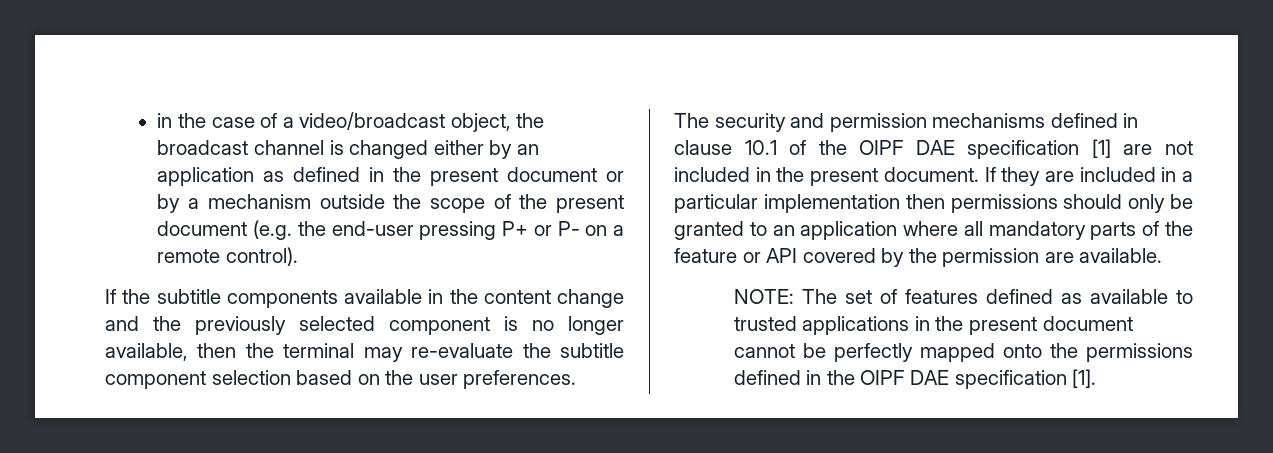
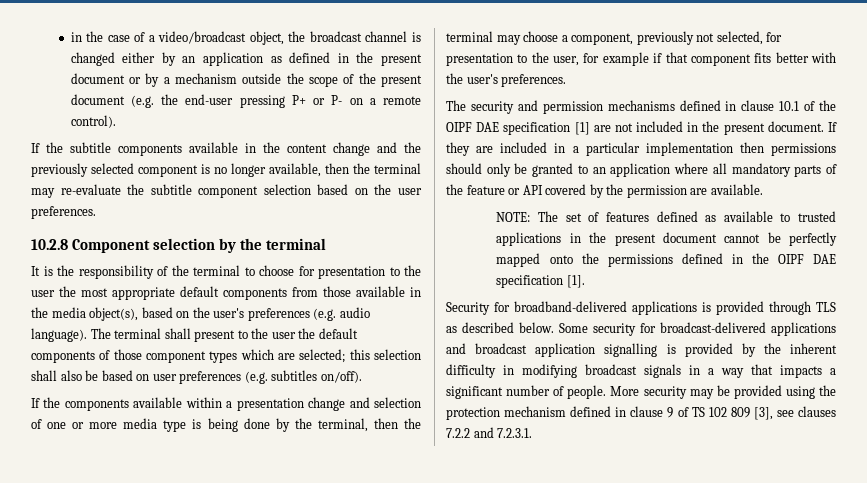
(577, 379) none -> [31,238,326,253] [31,265,421,279] [31,286,421,300] [31,307,370,321] [31,328,358,342] [31,349,421,363] [31,370,362,384] [31,397,421,411] [31,418,421,432] [446,31,783,45] [446,52,836,66] [446,73,567,87] // 10.2.8 Component selection by the terminal // It is the responsibility of the terminal to choose for presentation to the user the most appropriate default components from those available in the media object(s), based on the user's preferences (e.g. audio language). The terminal shall present to the user the default components of those component types which are selected; this selection shall also be based on user preferences (e.g. subtitles on/off). // If the components available within a presentation change and selection of one or more media type is being done by the terminal, then the terminal may choose a component, previously not selected, for presentation to the user, for example if that component fits better with the user's preferences.
(1097, 378) none -> [446,301,836,315] [446,322,836,336] [446,343,837,357] [446,364,836,378] [446,385,837,399] [446,406,836,420] [446,427,533,438] // Security for broadband-delivered applications is provided through TLS as described below. Some security for broadcast-delivered applications and broadcast application signalling is provided by the inherent difficulty in modifying broadcast signals in a way that impacts a significant number of people. More security may be provided using the protection mechanism defined in clause 9 of TS 102 809 [3], see clauses 7.2.2 and 7.2.3.1.

